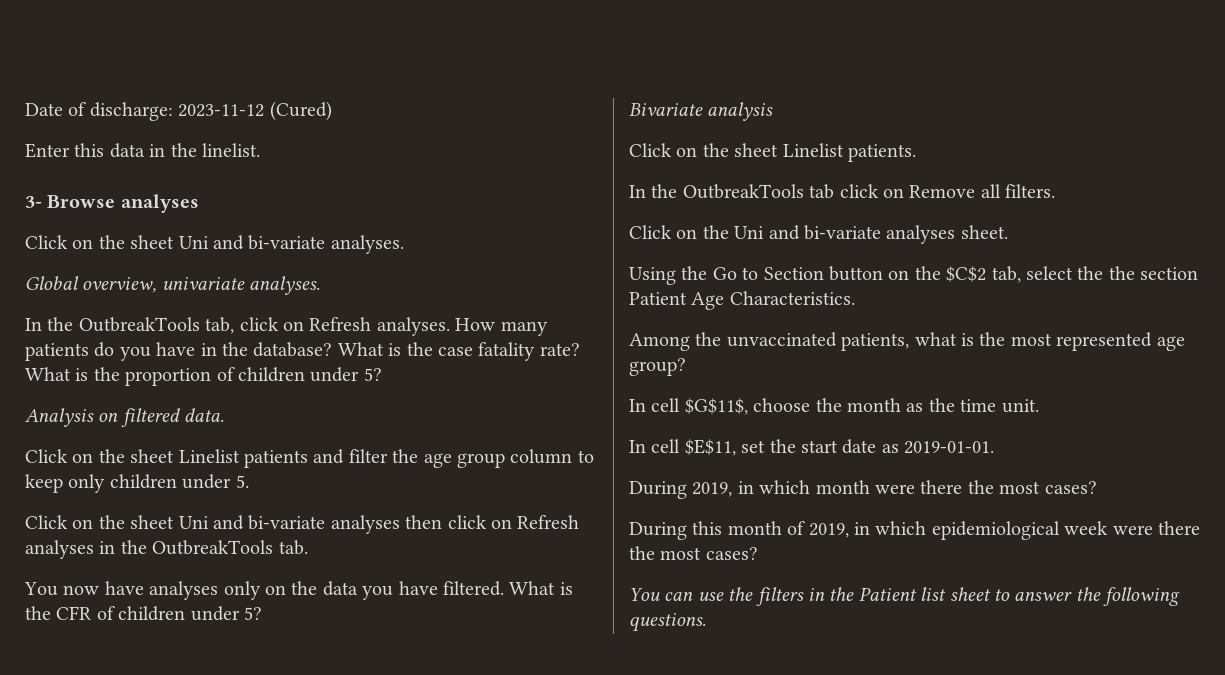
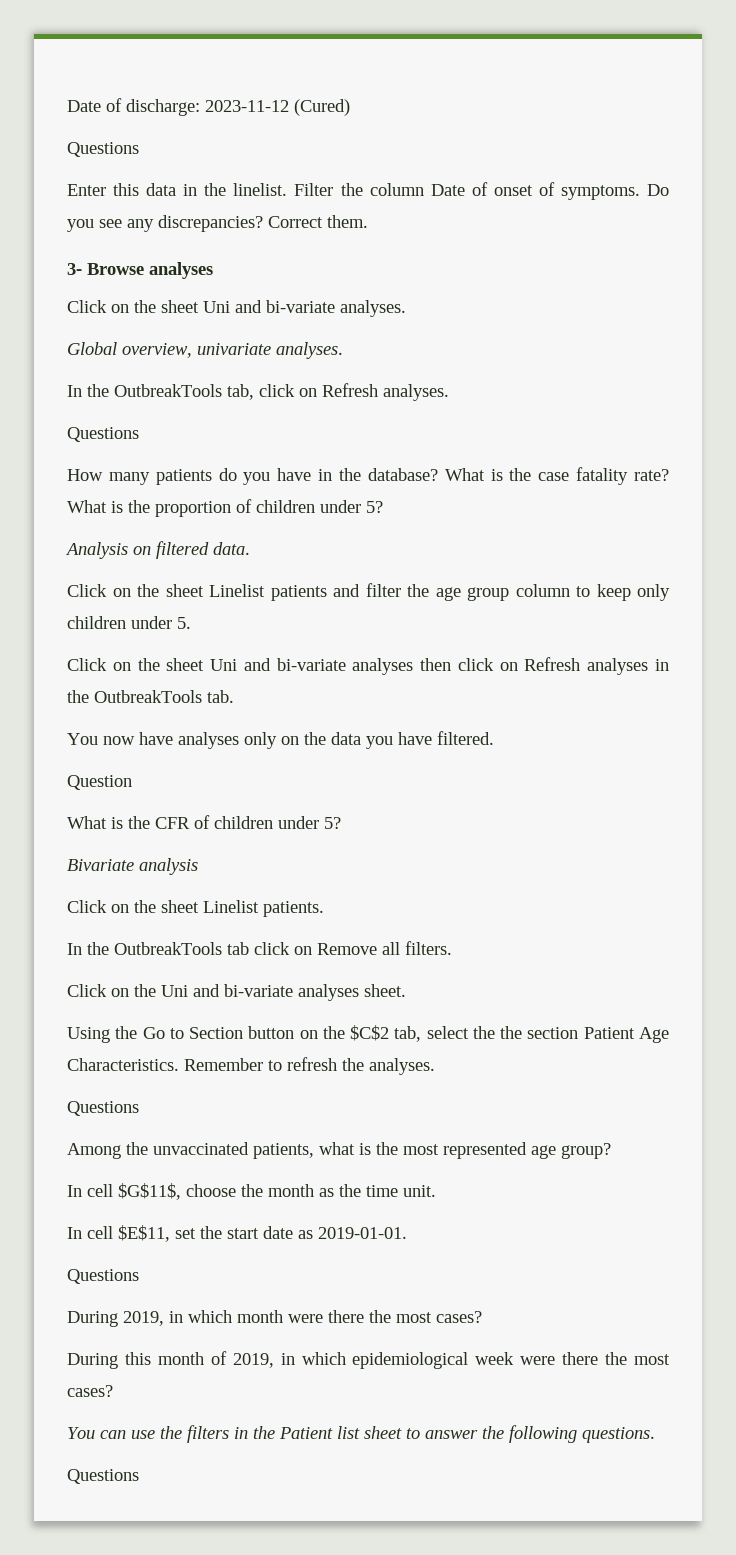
(332, 111) none -> [67,142,139,157] // Questions
(260, 150) none -> [294,182,669,200] [67,215,368,232] Filter the column Date of onset of symptoms. Do you see any discrepancies? Correct them.
(450, 326) none -> [67,427,139,442] // Questions //
(504, 588) none -> [67,775,132,790] // Question //
(855, 298) none -> [184,1057,435,1075] [67,1101,139,1116] Remember to refresh the analyses. // Questions
(995, 447) none -> [67,1269,139,1284] // Questions
(706, 622) none -> [67,1469,139,1484] // Questions

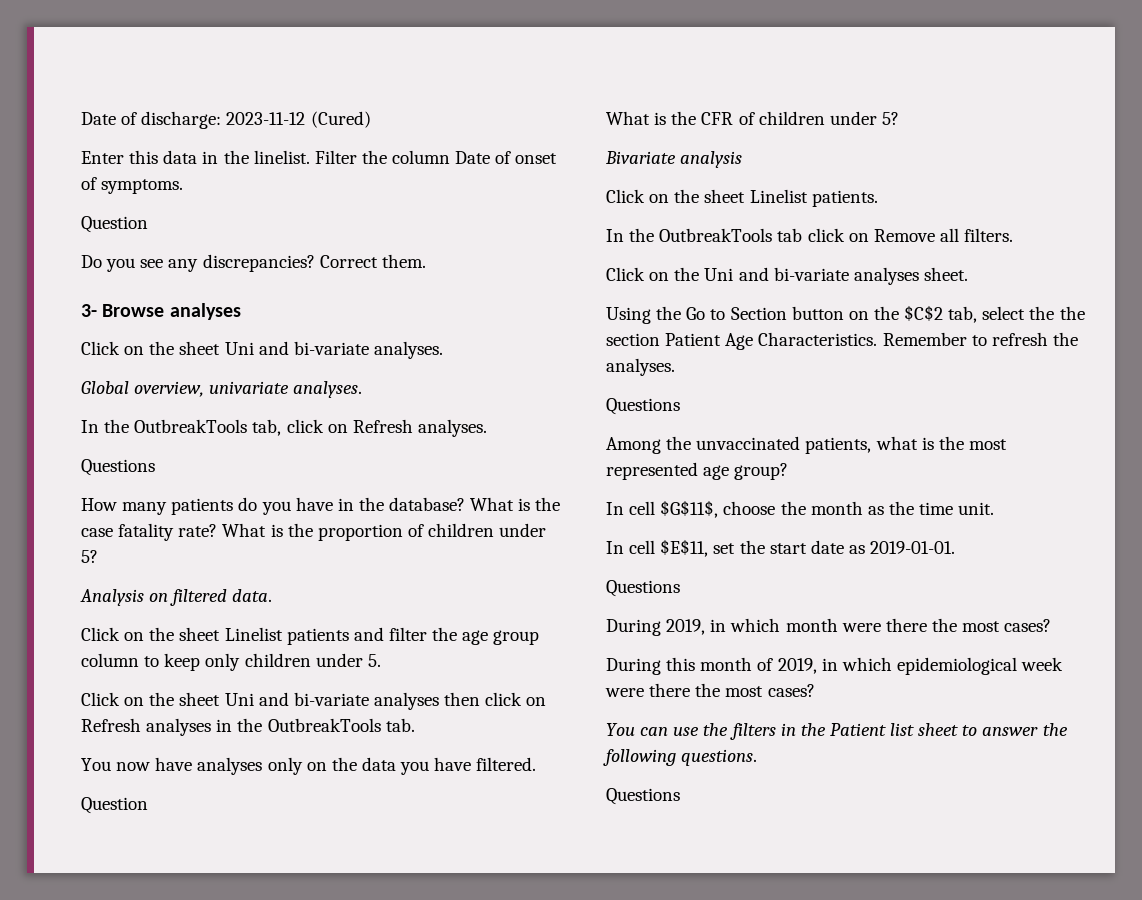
[67,142,139,157] // Questions -> (371, 119) none
(640, 192) none -> [81,216,148,233] // Question //

